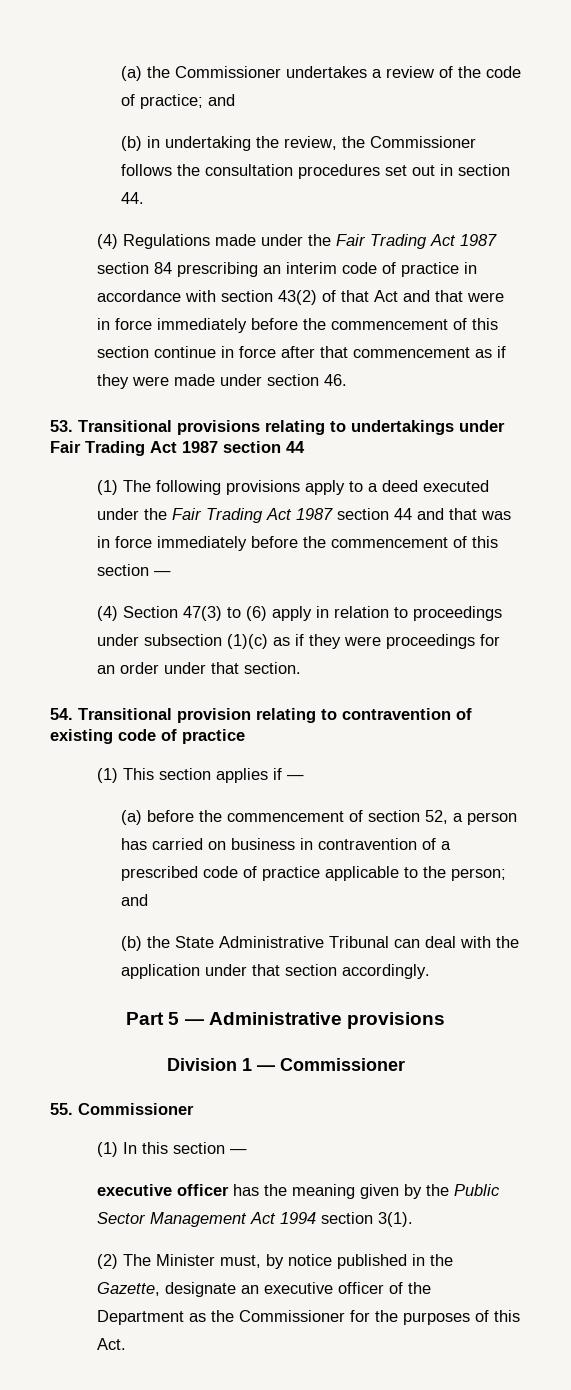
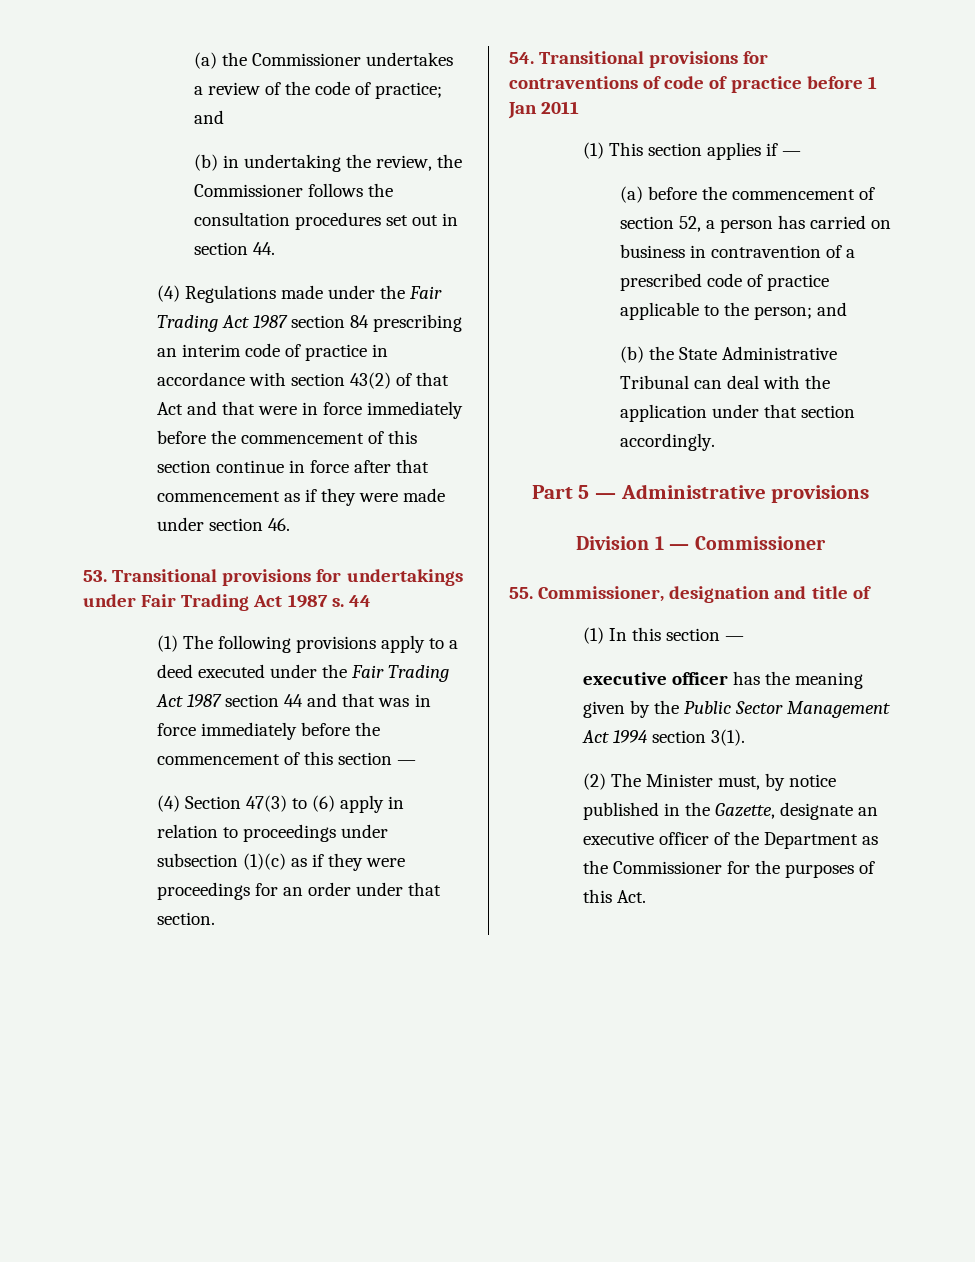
[265,420,346,435] relating to -> [316,569,342,582] for
[223,441,281,453] section -> [331,598,344,607] s.
[177,708,472,723] [50,729,245,744] provision relating to contravention of existing code of practice -> [649,51,769,68] [509,76,877,93] [508,101,580,119] provisions for contraventions of code of practice before 1 Jan 2011
[78,1103,194,1115] Commissioner -> [538,586,871,603] Commissioner, designation and title of

